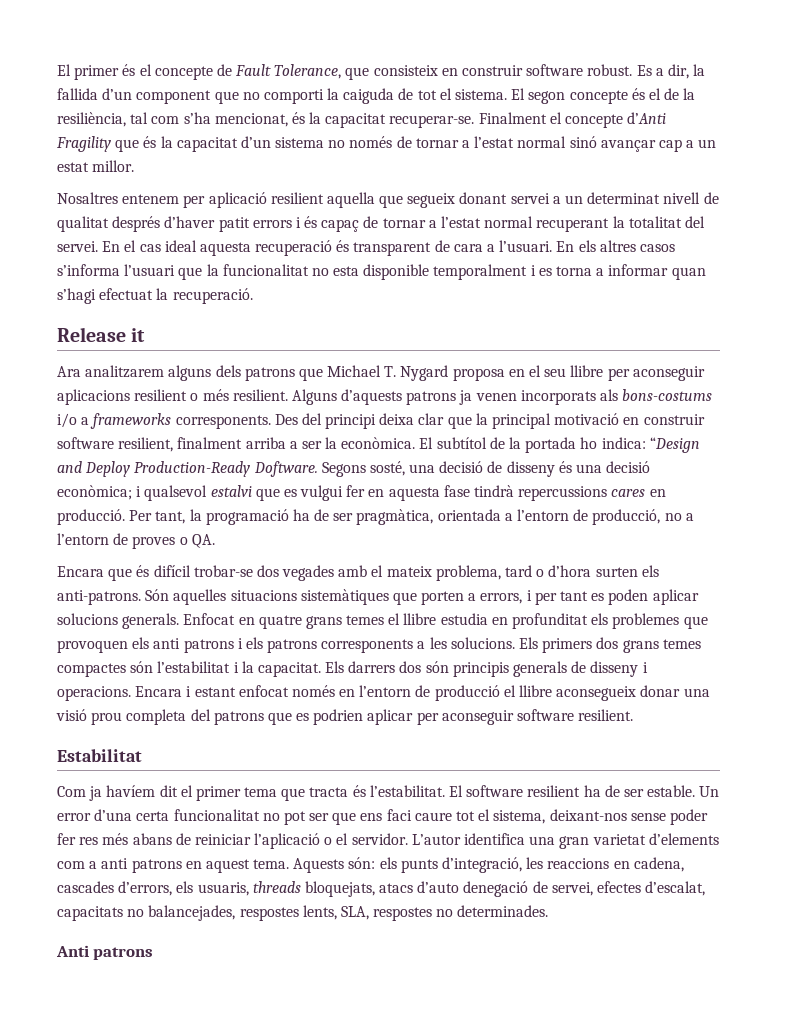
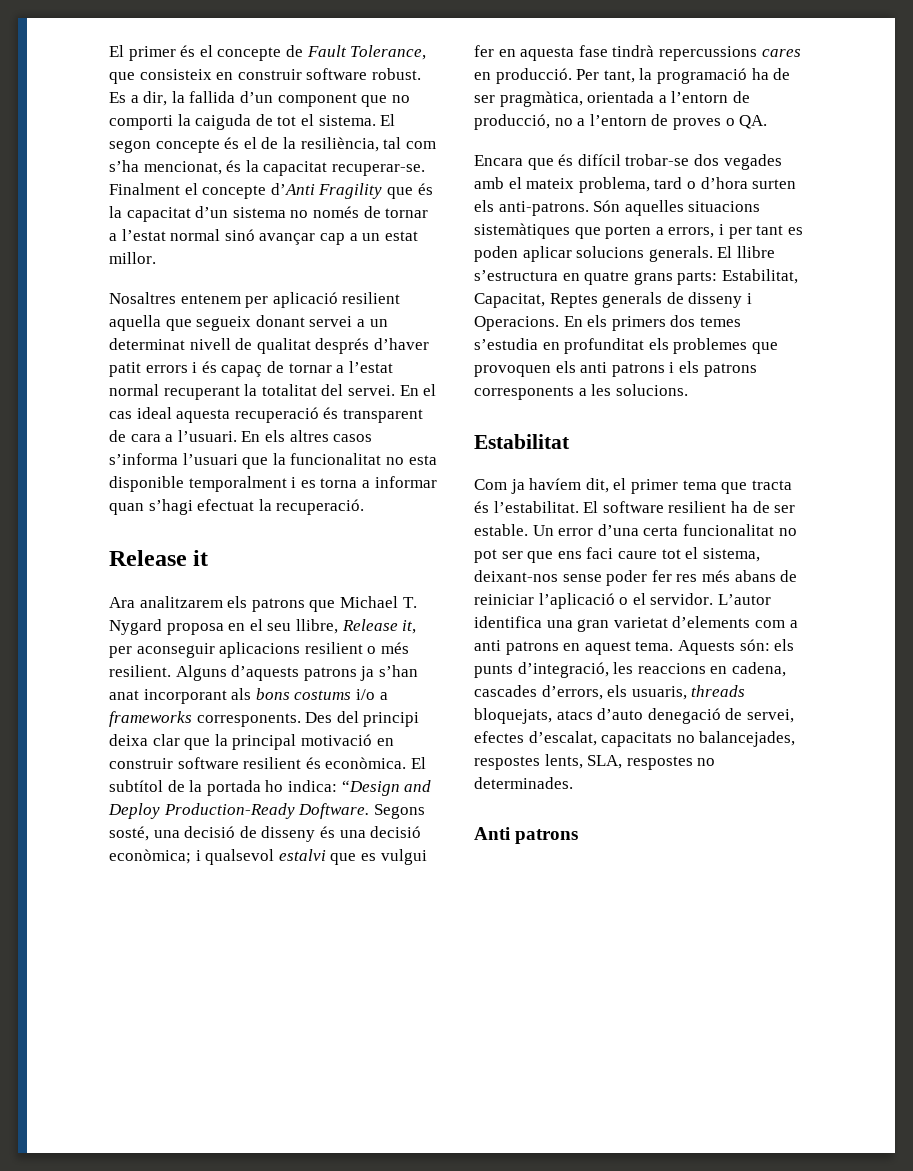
[168,365,241,381] alguns dels -> [227,596,248,608] els
[570,365,604,377] llibre -> [295,619,417,634] llibre, Release it,
[475,389,713,405] venen incorporats als bons-costums -> [378,665,418,677] [109,688,352,704] s’han anat incorporant als bons costums
[118,437,338,452] resilient, finalment arriba a ser la -> [243,757,321,769] resilient és
[183,613,488,629] Enfocat en quatre grans temes el llibre estudia -> [717,246,775,258] [474,269,798,285] [474,292,752,308] [474,315,741,331] [474,338,538,350] El llibre s’estructura en quatre grans parts: Estabilitat, Capacitat, Reptes generals de disseny i Operacions. En els primers dos temes s’estudia
[519,637,701,653] [57,661,648,677] [57,685,710,701] [56,709,634,725] Els primers dos grans temes compactes són l’estabilitat i la capacitat. Els darrers dos són principis generals de disseny i operacions. Encara i estant enfocat només en l’entorn de producció el llibre aconsegueix donar una visió prou completa del patrons que es podrien aplicar per aconseguir software resilient. -> (688, 390) none
[159,785,178,797] dit -> [585,478,609,493] dit,

